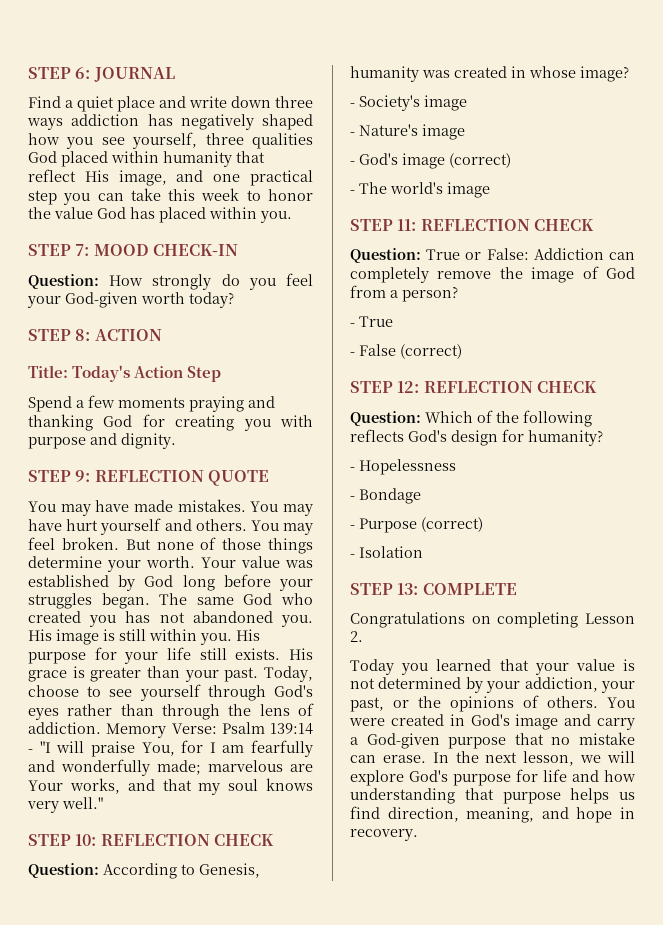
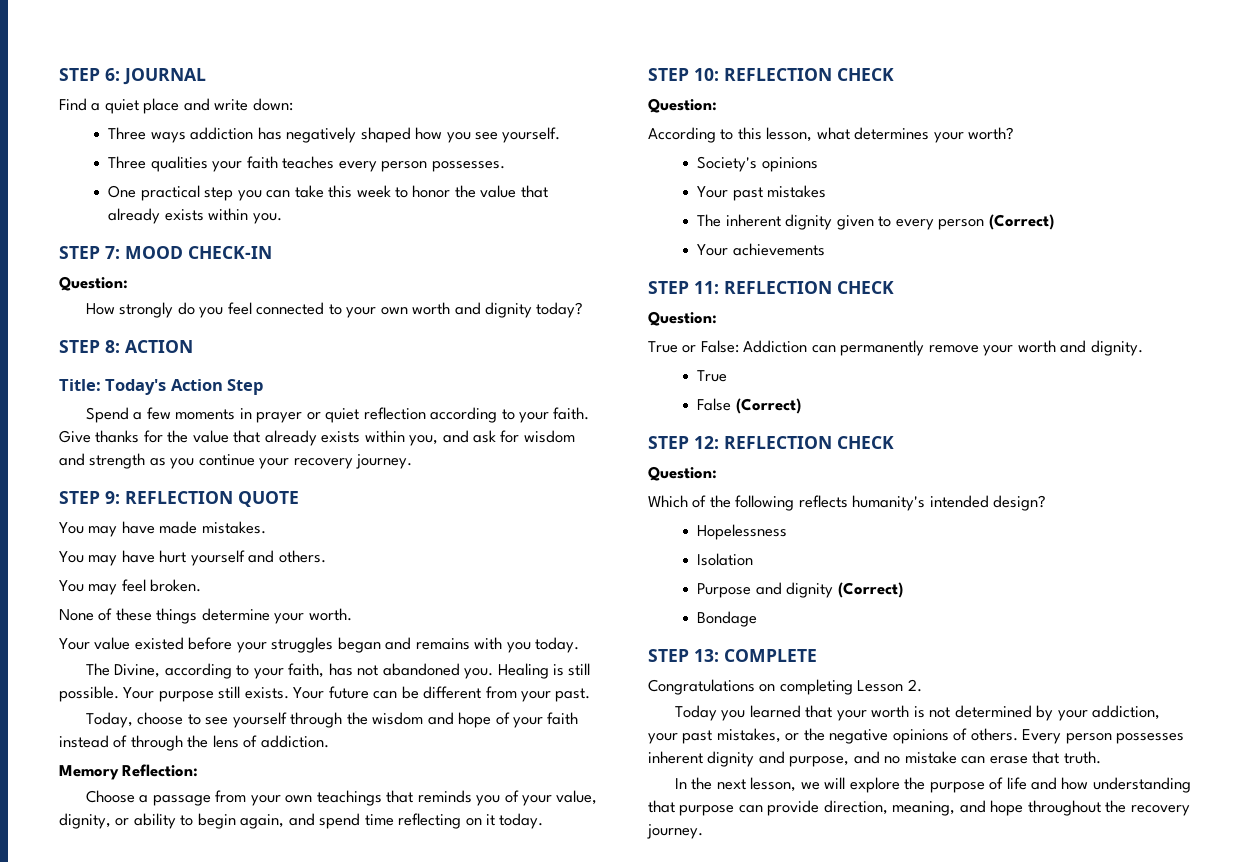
[231,96,313,108] down three -> [252,98,293,111] [108,127,147,140] down: // Three
[132,132,313,149] [28,151,265,167] [28,169,241,186] yourself, three qualities God placed within humanity that reflect His image, and one -> [502,127,561,143] [108,156,505,172] [108,185,137,198] yourself. // Three qualities your faith teaches every person possesses. // One
[97,207,206,223] God has placed -> [520,185,548,198] [108,208,204,224] that already exists
(99, 281) none -> (128, 283) //
[27,292,185,308] your God-given worth -> [256,302,532,318] connected to your own worth and dignity
[189,396,275,412] [28,414,313,431] [28,433,176,449] praying and thanking God for creating you with purpose and dignity. -> [239,407,590,423] [59,430,575,446] [59,453,413,469] in prayer or quiet reflection according to your faith. Give thanks for the value that already exists within you, and ask for wisdom and strength as you continue your recovery journey.
(246, 505) none -> (266, 527) //
(247, 525) none -> (326, 556) //
[125,537,262,550] But none of those -> [59,608,152,621] // None of these
(195, 562) none -> (352, 614) //
[285,560,313,568] [28,574,313,591] [28,593,313,609] [28,611,313,627] [28,629,260,645] [28,647,313,664] [28,666,180,682] was established by God long before your struggles began. The same God who created you has not abandoned you. His image is still within you. His purpose for your life still exists. His grace is greater than -> [134,637,580,653] [85,663,591,679] [59,686,517,702] existed before your struggles began and remains with you today. // The Divine, according to your faith, has not abandoned you. Healing is still possible. Your purpose still exists. Your future can be different from
(259, 674) none -> (591, 695) //
[274,685,313,697] [28,704,154,720] God's eyes rather than -> [346,712,579,728] [59,735,128,748] the wisdom and hope of your faith instead of
[106,722,313,738] [28,740,313,757] [28,759,313,776] [28,778,313,795] [27,797,103,813] Memory Verse: Psalm 139:14 - "I will praise You, for I am fearfully and wonderfully made; marvelous are Your works, and that my soul knows very well." -> [59,764,199,780] [85,790,598,806] [59,813,544,829] // Memory Reflection: // Choose a passage from your own teachings that reminds you of your value, dignity, or ability to begin again, and spend time reflecting on it today.
(99, 870) none -> (717, 105) //
[199,863,260,878] [350,66,629,82] [350,95,467,111] [350,124,465,140] [350,153,511,169] [350,182,490,198] Genesis, humanity was created in whose image? // - Society's image // - Nature's image // - God's image (correct) // - The world's image -> [737,127,1015,143] [697,156,818,172] [697,185,827,201] [697,214,1054,230] [697,243,825,256] this lesson, what determines your worth? // Society's opinions // Your past mistakes // The inherent dignity given to every person (Correct) // Your achievements
(421, 255) none -> (717, 318) //
[350,266,635,283] [350,285,458,302] [350,316,393,327] [350,344,462,359] completely remove the image of God from a person? // - True // - False (correct) -> [840,340,1143,356] [697,370,728,382] [697,398,801,414] permanently remove your worth and dignity. // True // False (Correct)
(421, 418) none -> (717, 473) //
[408,429,603,446] [350,459,456,475] [350,488,421,504] [350,517,483,533] [350,546,423,558] God's design for humanity? // - Hopelessness // - Bondage // - Purpose (correct) // - Isolation -> [852,495,1047,511] [697,524,788,540] [697,553,754,566] [697,582,903,598] [697,611,758,627] humanity's intended design? // Hopelessness // Isolation // Purpose and dignity (Correct) // Bondage
[575,659,615,671] value -> [871,705,910,718] worth
[350,697,384,712] past, -> [682,728,781,744] past mistakes,
(441, 702) none -> [829,729,889,744] negative
[607,697,635,708] [349,714,635,730] [350,732,635,749] [350,755,426,763] You were created in God's image and carry a God-given purpose that no mistake can erase. -> [1022,729,1185,744] [648,751,1101,767] Every person possesses inherent dignity and purpose, and no mistake can erase that truth. //
[409,769,538,786] God's purpose for -> [904,777,1004,793] the purpose of
[570,788,635,804] [350,806,380,819] helps us find -> [738,800,820,816] can provide
[620,807,635,819] [350,829,418,841] in recovery. -> [1027,800,1190,816] [647,824,703,839] throughout the recovery journey.

